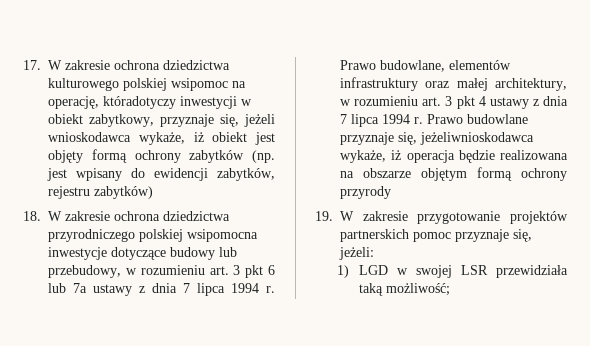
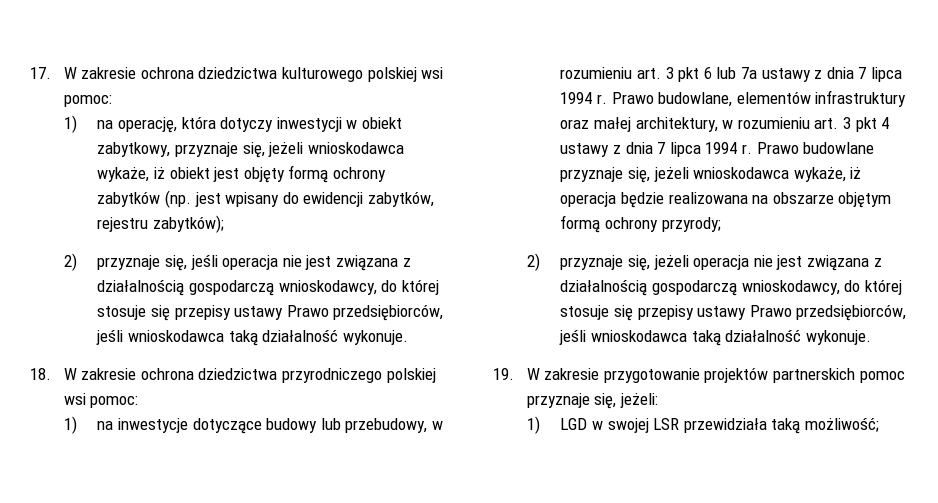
[171,78,246,91] [48,96,176,109] wsipomoc na operację, któradotyczy -> [421,67,444,79] [63,95,112,107] [63,115,274,133] wsi pomoc: // 1) na operację, która dotyczy
[94,186,153,199] zabytków) -> [152,215,224,233] [63,253,411,271] [97,279,439,296] [97,304,444,321] [96,329,408,346] zabytków); // 2) przyznaje się, jeśli operacja nie jest związana z działalnością gospodarczą wnioskodawcy, do której stosuje się przepisy ustawy Prawo przedsiębiorców, jeśli wnioskodawca taką działalność wykonuje.
[187,229,258,242] wsipomocna -> [63,393,139,408] [63,416,114,434] wsi pomoc: // 1) na
[420,132,534,145] jeżeliwnioskodawca -> [653,167,790,182] jeżeli wnioskodawca
[340,186,391,199] przyrody -> [661,217,721,232] [526,253,882,271] [560,279,902,296] [560,304,907,321] [559,329,871,346] przyrody; // 2) przyznaje się, jeżeli operacja nie jest związana z działalnością gospodarczą wnioskodawcy, do której stosuje się przepisy ustawy Prawo przedsiębiorców, jeśli wnioskodawca taką działalność wykonuje.

